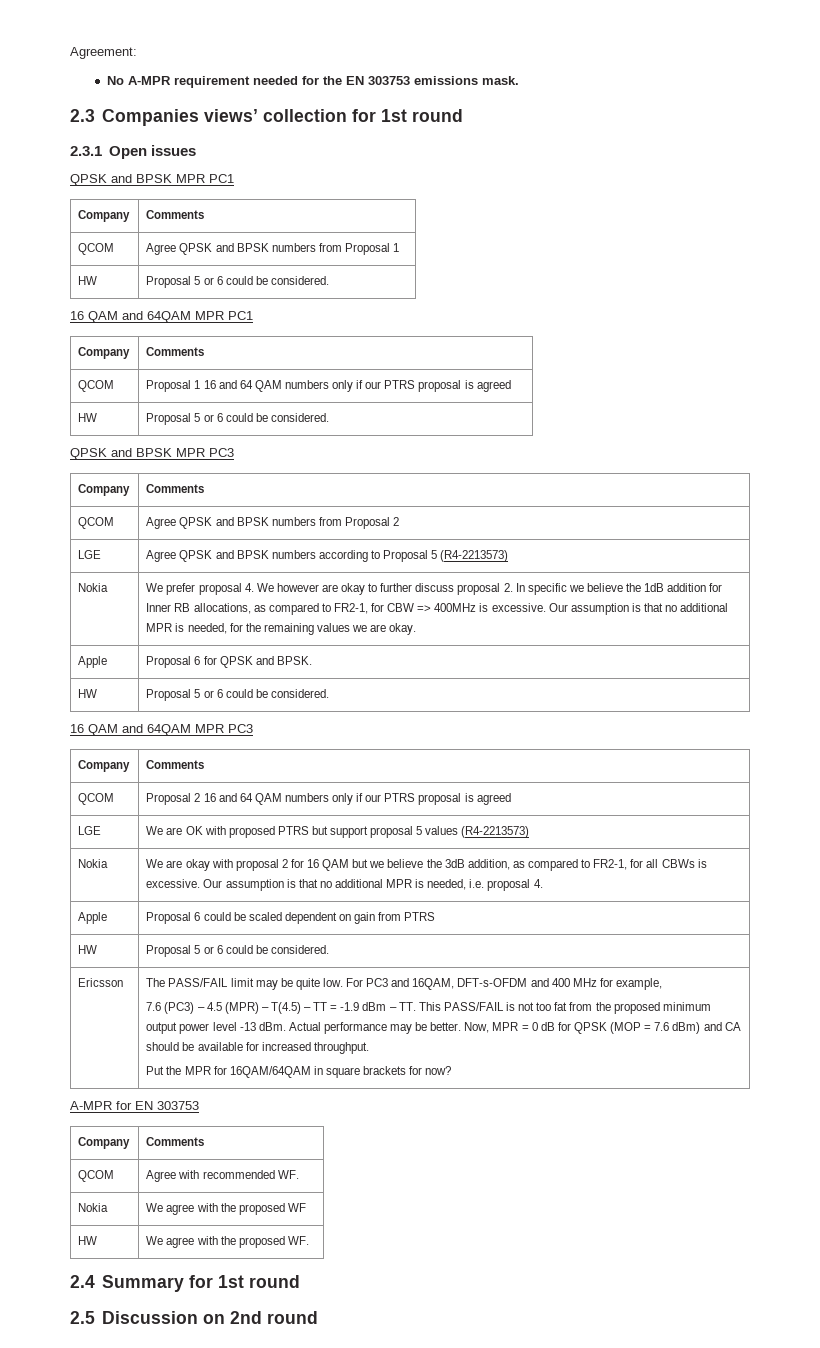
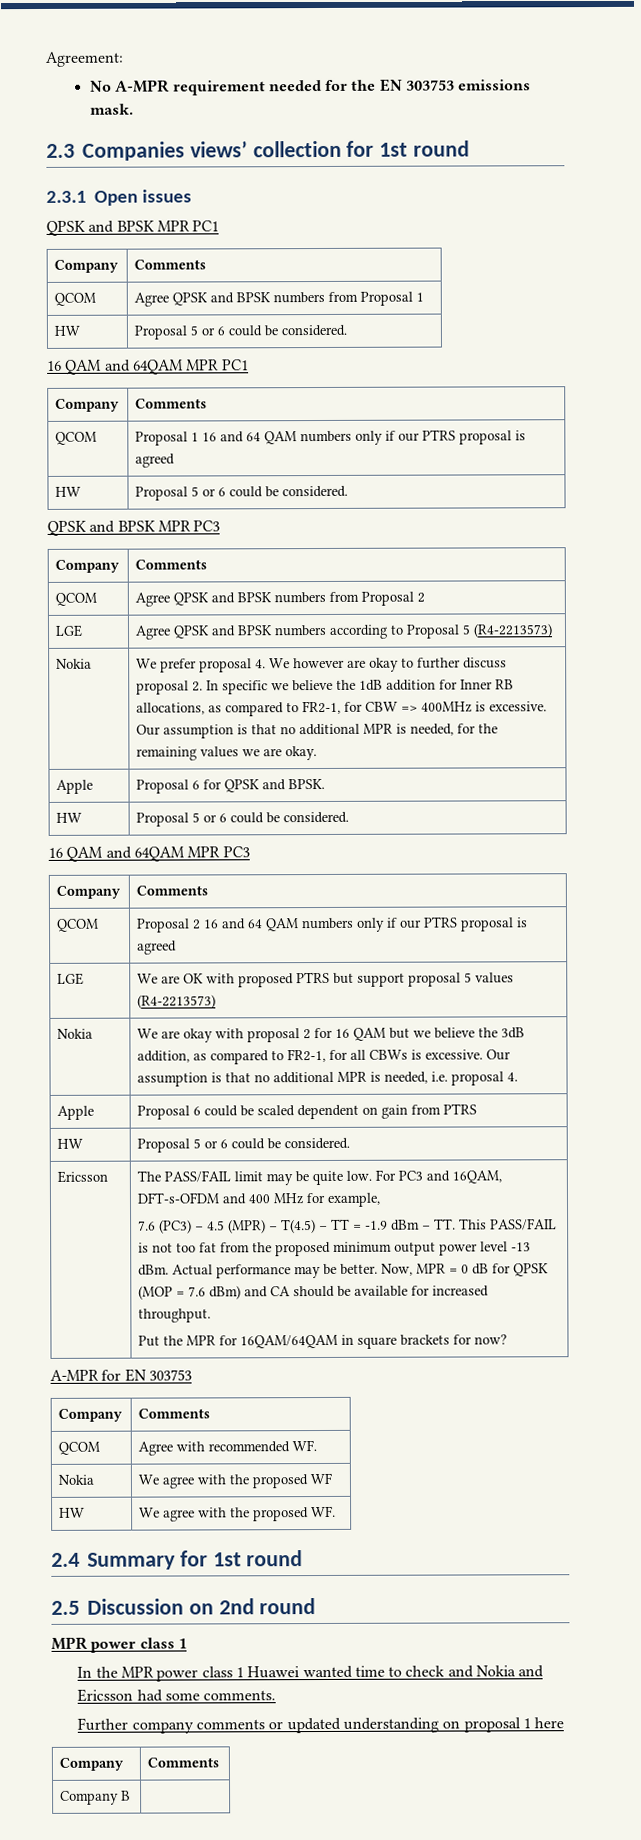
(318, 1317) none -> [51,1636,187,1653] [77,1665,545,1682] [77,1688,277,1702] [77,1717,565,1734] [59,1757,125,1771] [147,1757,220,1768] [60,1790,132,1805] // MPR power class 1 // In the MPR power class 1 Huawei wanted time to check and Nokia and Ericsson had some comments. // Further company comments or updated understanding on proposal 1 here // Company | Comments // Company B |

